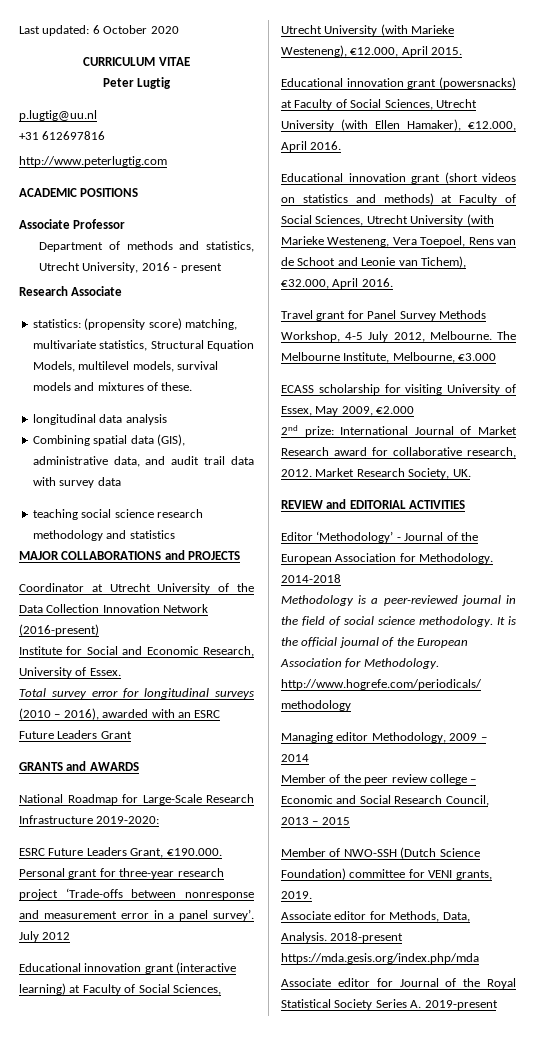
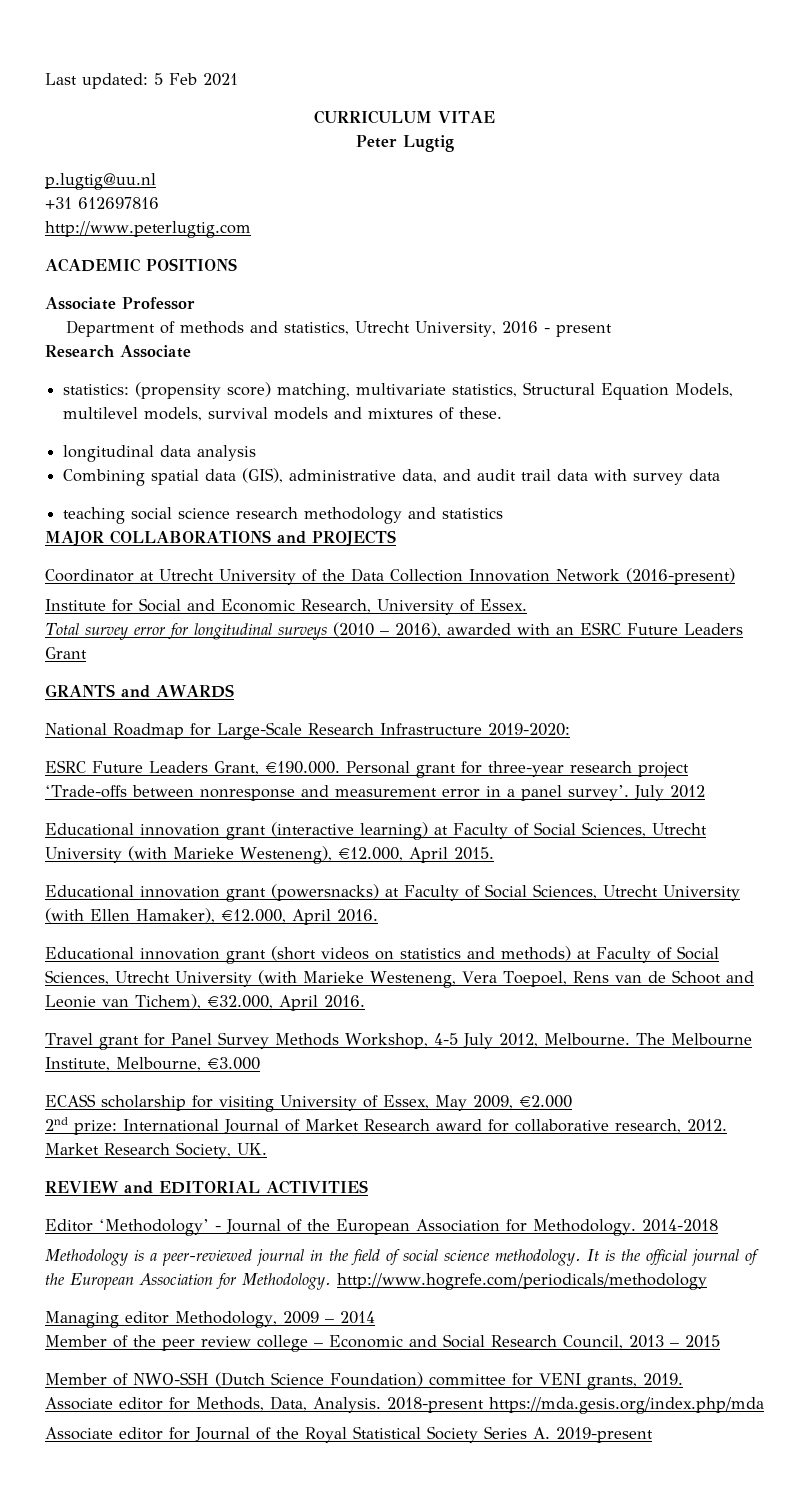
[92,25,179,34] 6 October 2020 -> [154,73,238,86] 5 Feb 2021

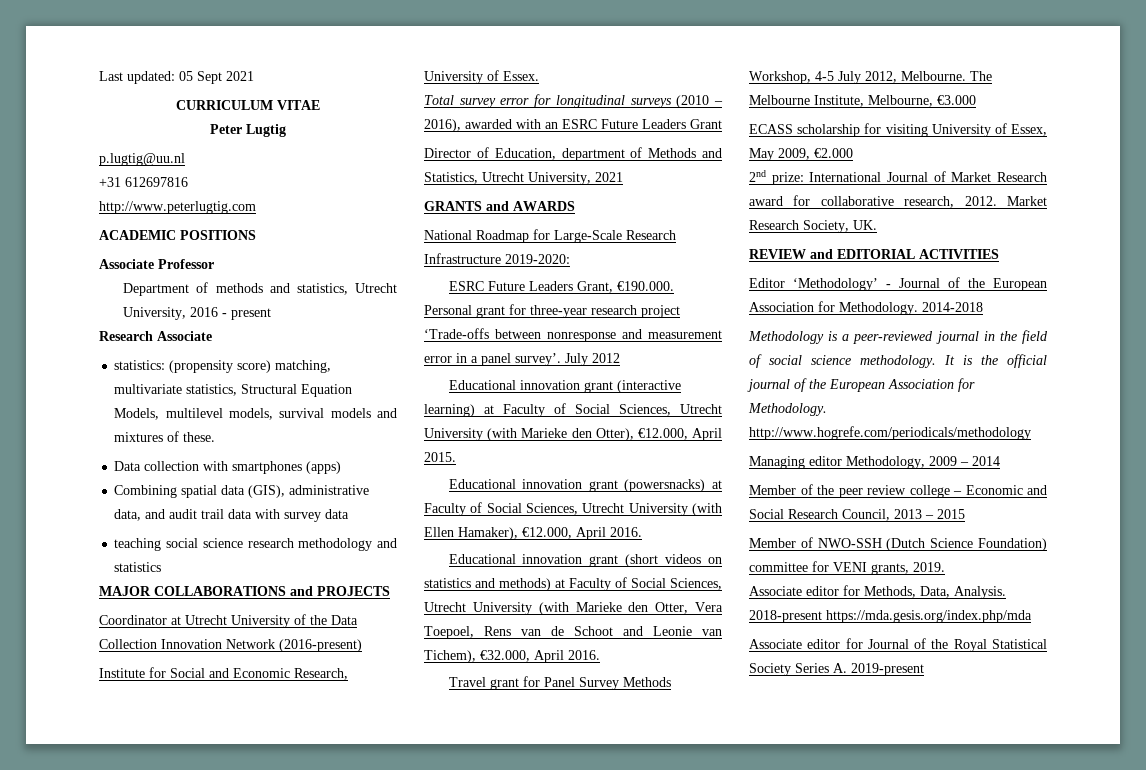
[154,73,197,85] 5 Feb -> [179,71,222,84] 05 Sept
[63,445,257,462] longitudinal data analysis -> [114,461,342,474] Data collection with smartphones (apps)
(87, 653) none -> [424,147,722,161] [424,172,623,185] // Director of Education, department of Methods and Statistics, Utrecht University, 2021
[240,846,332,864] Westeneng), -> [571,428,634,441] den Otter),
[370,971,456,988] Westeneng, -> [628,602,689,614] den Otter,

